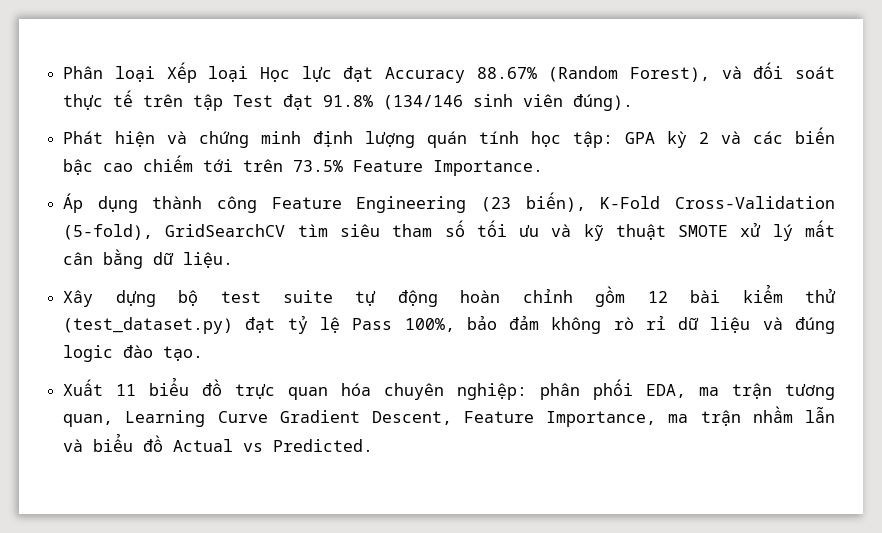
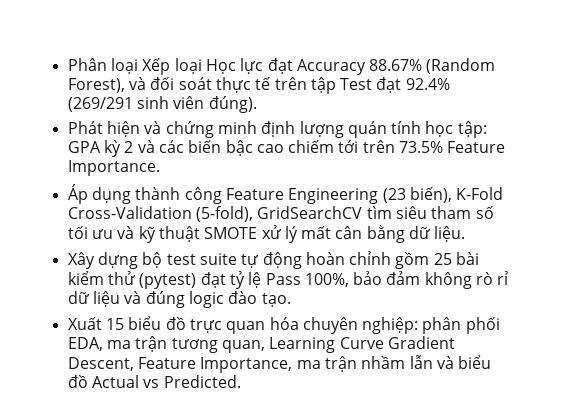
[323,95,464,110] 91.8% (134/146 -> [405,78,450,90] [67,97,133,112] 92.4% (269/291
[647,291,668,303] 12 -> [433,253,452,265] 25
[63,317,234,334] (test_dataset.py) -> [139,273,197,289] (pytest)
[116,384,137,396] 11 -> [105,318,124,330] 15

